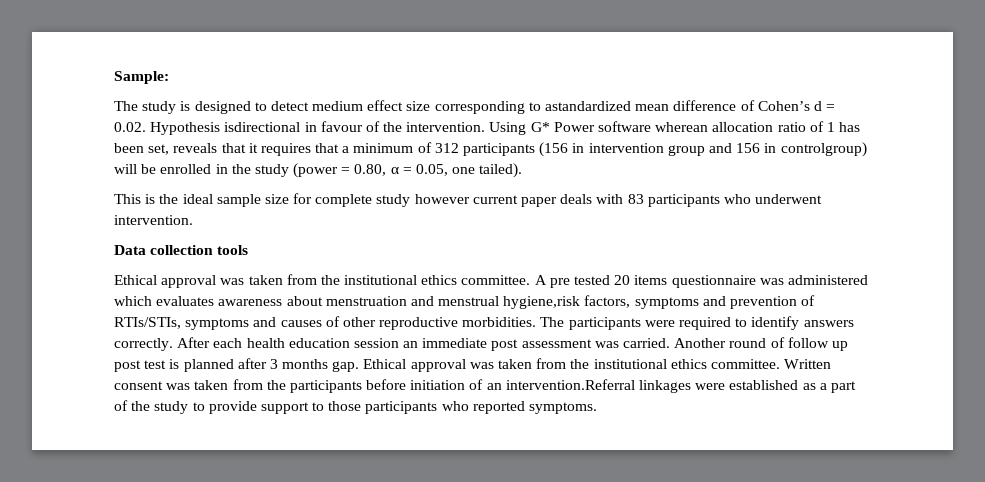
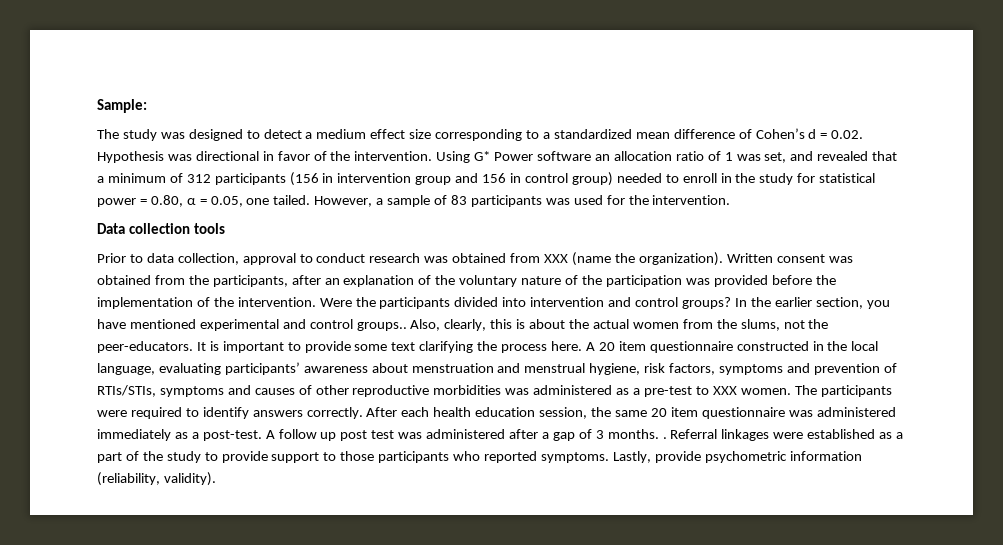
[180,101,191,111] is -> [160,132,185,139] was
(309, 106) none -> [305,132,313,139] a
[545,101,632,111] astandardized -> [542,129,632,139] a standardized
[224,121,363,132] isdirectional in favour -> [167,151,310,161] was directional in favor
[655,122,709,132] wherean -> [594,154,610,161] an
[839,122,861,132] [114,143,311,156] has been set, reveals that it requires -> [736,151,869,163] was set, and revealed
[780,142,867,157] [114,163,339,178] controlgroup) will be enrolled in the study (power -> [524,172,876,186] [97,198,136,207] control group) needed to enroll in the study for statistical power
[479,163,523,178] [114,193,823,207] [114,215,193,225] [114,245,249,255] [114,274,868,288] [114,296,215,306] tailed). // This is the ideal sample size for complete study however current paper deals with 83 participants who underwent intervention. // Data collection tools // Ethical approval was taken from the institutional ethics committee. A pre tested 20 items questionnaire was administered which evaluates -> [273,195,731,207] [97,223,225,234] [97,252,853,266] [97,275,836,287] [97,297,890,309] [97,319,829,331] [97,341,879,353] [97,362,300,375] tailed. However, a sample of 83 participants was used for the intervention. // Data collection tools // Prior to data collection, approval to conduct research was obtained from XXX (name the organization). Written consent was obtained from the participants, after an explanation of the voluntary nature of the participation was provided before the implementation of the intervention. Were the participants divided into intervention and control groups? In the earlier section, you have mentioned experimental and control groups.. Also, clearly, this is about the actual women from the slums, not the peer-educators. It is important to provide some text clarifying the process here. A 20 item questionnaire constructed in the local language, evaluating participants’
[503,296,581,309] hygiene,risk -> [589,363,666,375] hygiene, risk
[462,317,537,327] morbidities. -> [433,385,791,397] morbidities was administered as a pre-test to XXX women.
[353,337,848,351] [114,358,832,372] [114,379,635,393] session an immediate post assessment was carried. Another round of follow up post test is planned after 3 months gap. Ethical approval was taken from the institutional ethics committee. Written consent was taken from the participants before initiation of an intervention.Referral -> [539,407,896,419] [97,429,718,441] session, the same 20 item questionnaire was administered immediately as a post-test. A follow up post test was administered after a gap of 3 months. . Referral
(598, 408) none -> [612,451,862,463] [97,472,216,486] Lastly, provide psychometric information (reliability, validity).

